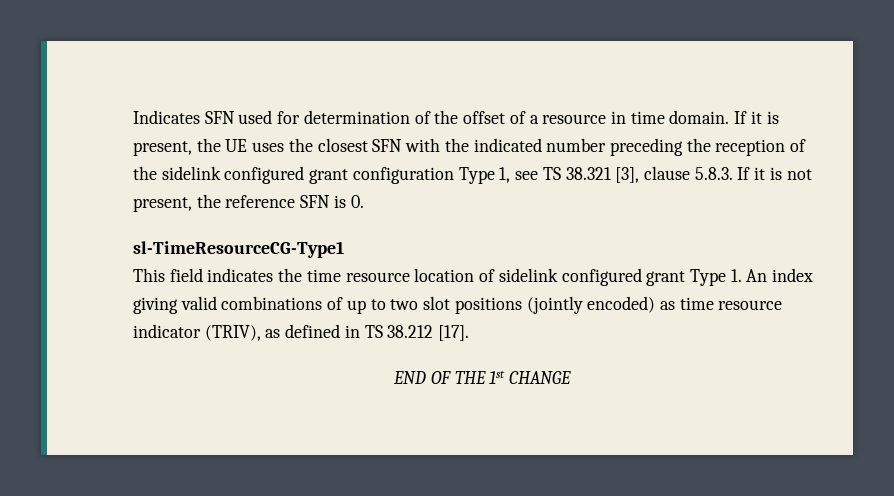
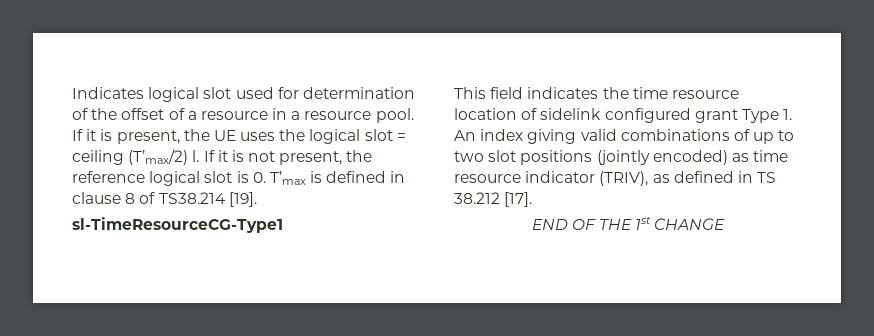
[204,111,235,124] SFN -> [148,87,232,102] logical slot
[630,110,730,124] time domain. -> [291,108,414,123] a resource pool.
[317,138,807,156] [133,166,733,184] closest SFN with the indicated number preceding the reception of the sidelink configured grant configuration Type 1, see TS 38.321 [3], clause 5.8.3. -> [309,129,406,144] [72,149,200,165] logical slot = ceiling (T’max/2) l.
[300,195,331,208] SFN -> [149,171,233,186] logical slot
(364, 201) none -> [269,171,406,185] [72,192,257,207] T’max is defined in clause 8 of TS38.214 [19].

